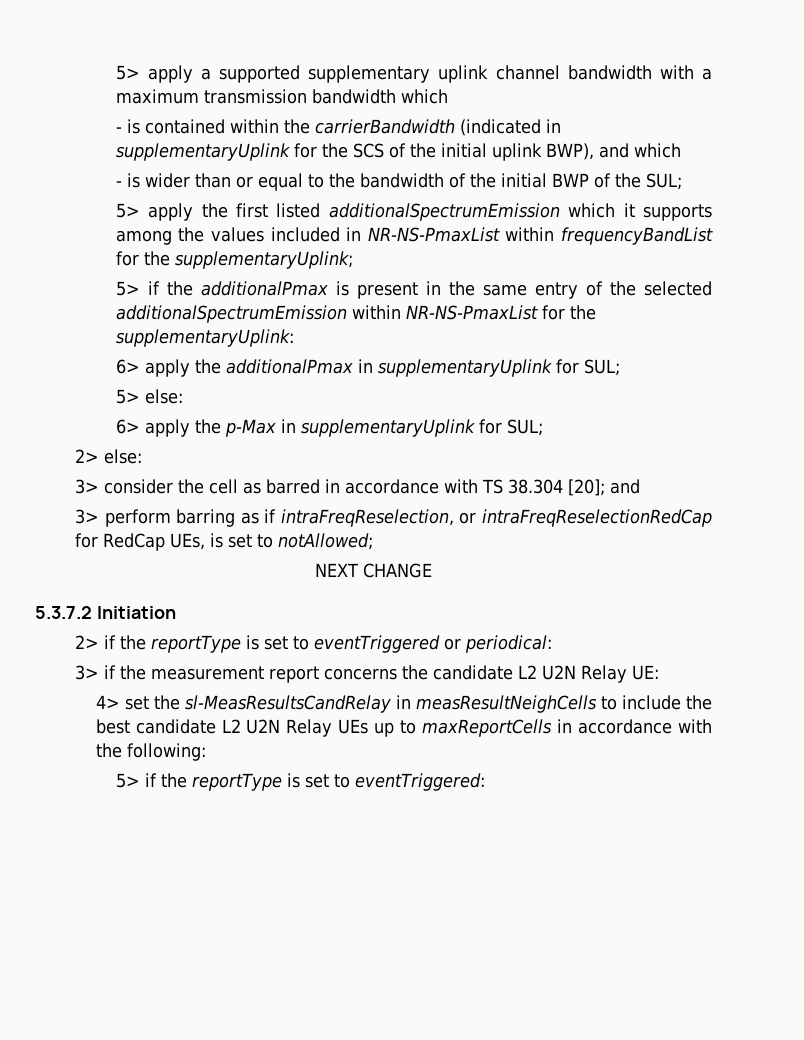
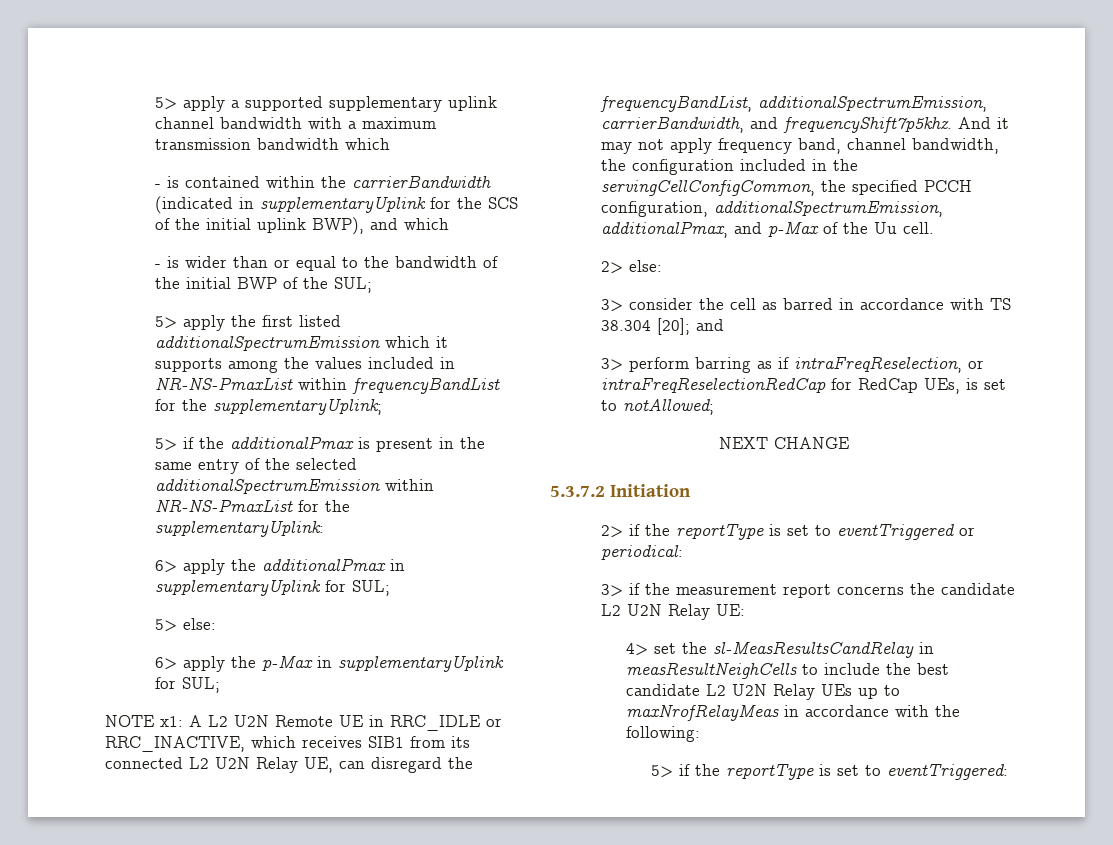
(543, 427) none -> [104,715,502,731] [104,736,470,752] [104,757,473,773] [599,95,987,112] [600,116,1009,133] [600,138,999,154] [600,159,858,175] [600,180,972,196] [600,201,943,217] [600,221,934,238] // NOTE x1: A L2 U2N Remote UE in RRC_IDLE or RRC_INACTIVE, which receives SIB1 from its connected L2 U2N Relay UE, can disregard the frequencyBandList, additionalSpectrumEmission, carrierBandwidth, and frequencyShift7p5khz. And it may not apply frequency band, channel bandwidth, the configuration included in the servingCellConfigCommon, the specified PCCH configuration, additionalSpectrumEmission, additionalPmax, and p-Max of the Uu cell.
[422,719,553,737] maxReportCells -> [625,704,779,721] maxNrofRelayMeas

